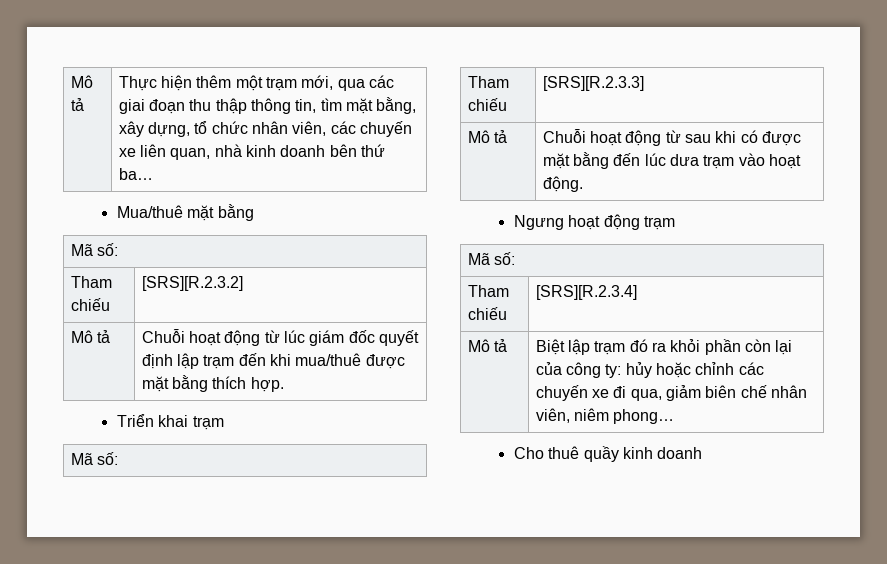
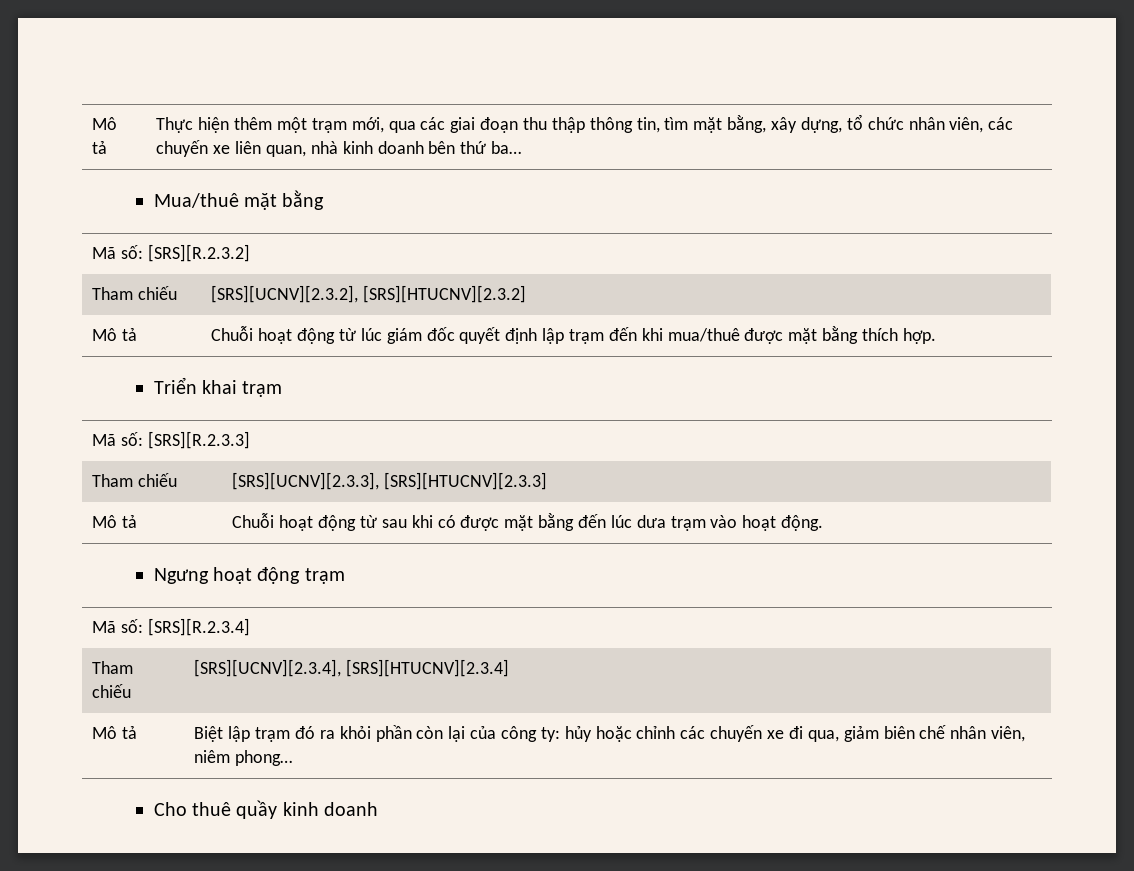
[70,276,112,288] [70,298,110,311] [141,276,243,291] // Tham chiếu | [SRS][R.2.3.2] -> [148,244,251,262] [92,286,178,300] [211,285,527,303] [SRS][R.2.3.2] // Tham chiếu | [SRS][UCNV][2.3.2], [SRS][HTUCNV][2.3.2]
[467,76,509,88] [467,98,507,111] [542,76,644,91] // Tham chiếu | [SRS][R.2.3.3] -> [148,431,251,449] [92,473,178,487] [232,472,548,490] [SRS][R.2.3.3] // Tham chiếu | [SRS][UCNV][2.3.3], [SRS][HTUCNV][2.3.3]
[467,285,509,297] [467,307,507,320] [535,285,637,300] // Tham chiếu | [SRS][R.2.3.4] -> [148,618,251,636] [92,661,134,674] [92,684,132,698] [194,659,510,677] [SRS][R.2.3.4] // Tham chiếu | [SRS][UCNV][2.3.4], [SRS][HTUCNV][2.3.4]

